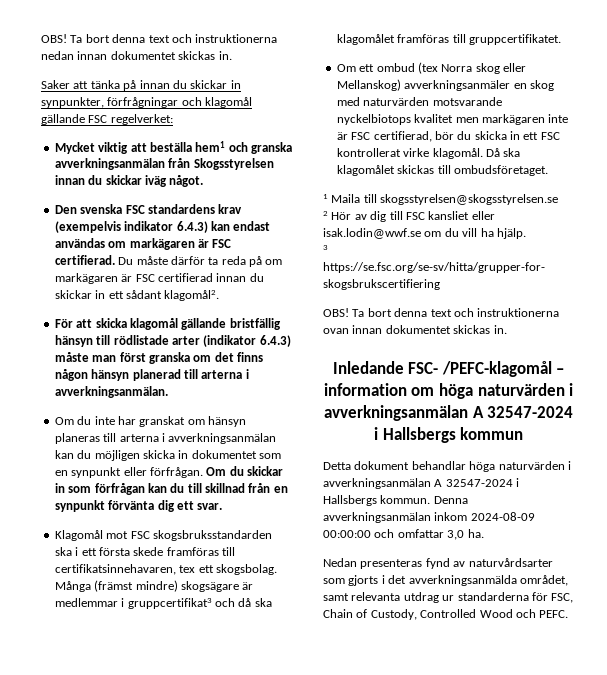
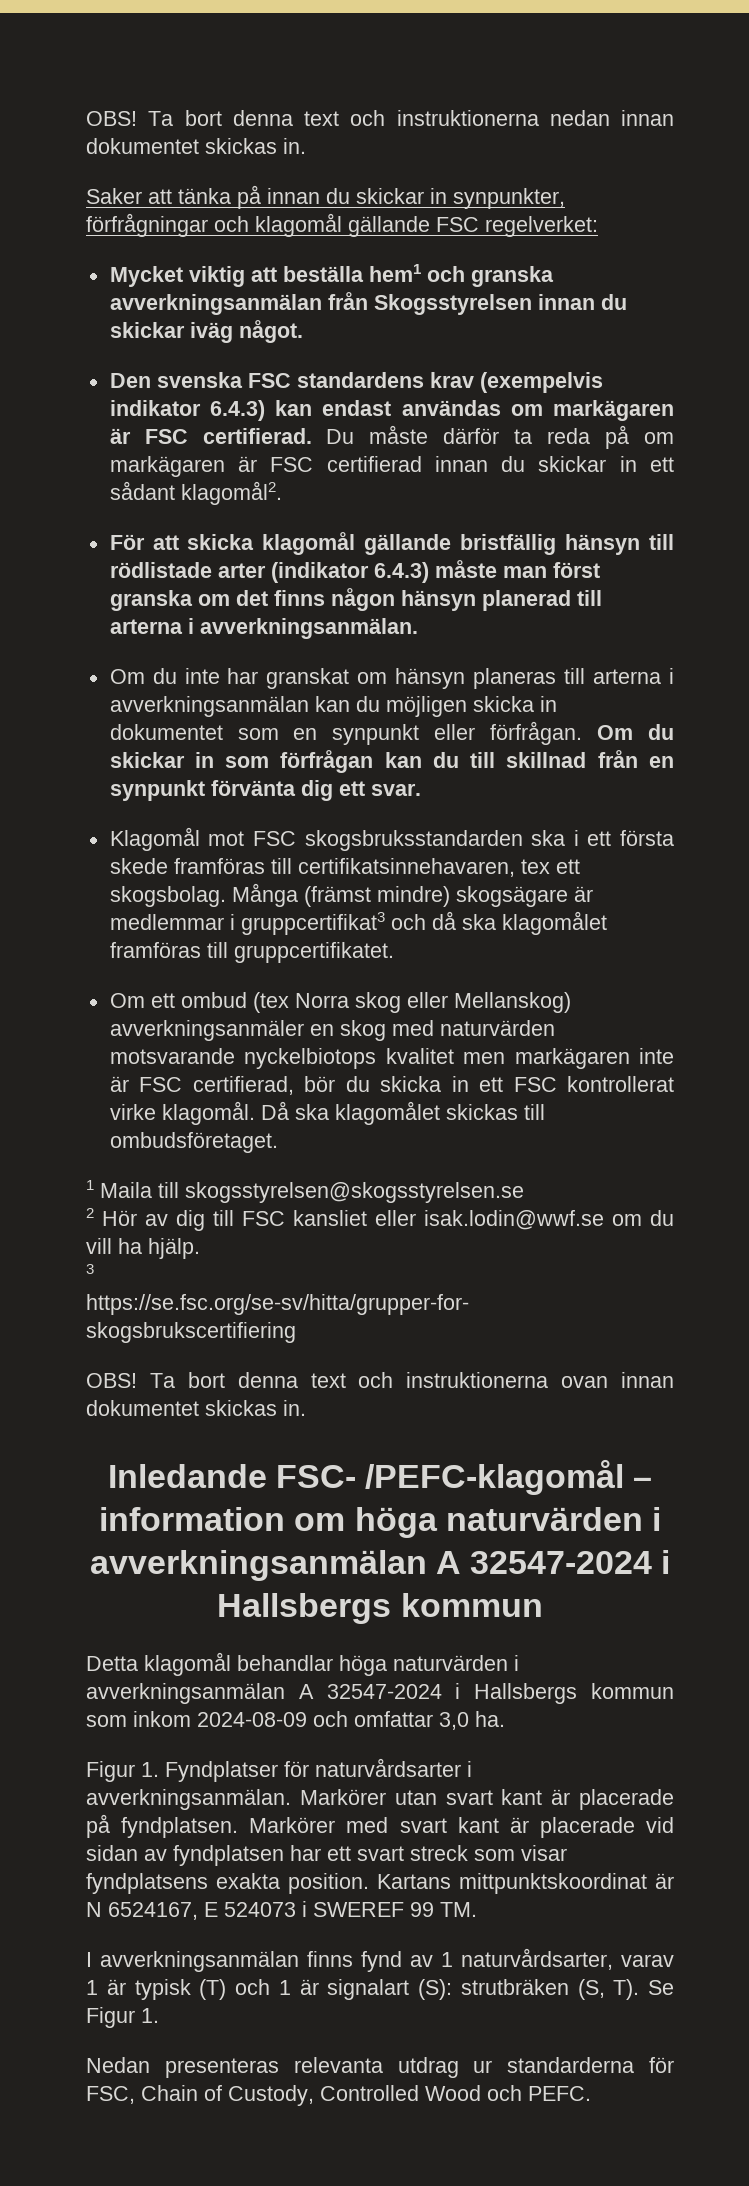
[354,461,410,470] dokument -> [144,1652,231,1676] klagomål
[380,495,468,504] [323,512,431,523] kommun. Denna avverkningsanmälan -> [591,1683,674,1699] [86,1715,127,1727] kommun som
[323,530,371,538] 00:00:00 -> (307, 1719) none
[323,558,553,569] [323,575,568,586] [323,593,349,601] Nedan presenteras fynd av naturvårdsarter som gjorts i det avverkningsanmälda området, samt -> [86,1758,472,1782] [86,1789,674,1810] [86,1814,674,1838] [86,1845,567,1866] [86,1873,674,1894] [86,1901,477,1920] [86,1948,674,1972] [86,1979,674,2000] [86,2007,159,2028] [86,2057,279,2078] Figur 1. Fyndplatser för naturvårdsarter i avverkningsanmälan. Markörer utan svart kant är placerade på fyndplatsen. Markörer med svart kant är placerade vid sidan av fyndplatsen har ett svart streck som visar fyndplatsens exakta position. Kartans mittpunktskoordinat är N 6524167, E 524073 i SWEREF 99 TM. // I avverkningsanmälan finns fynd av 1 naturvårdsarter, varav 1 är typisk (T) och 1 är signalart (S): strutbräken (S, T). Se Figur 1. // Nedan presenteras

